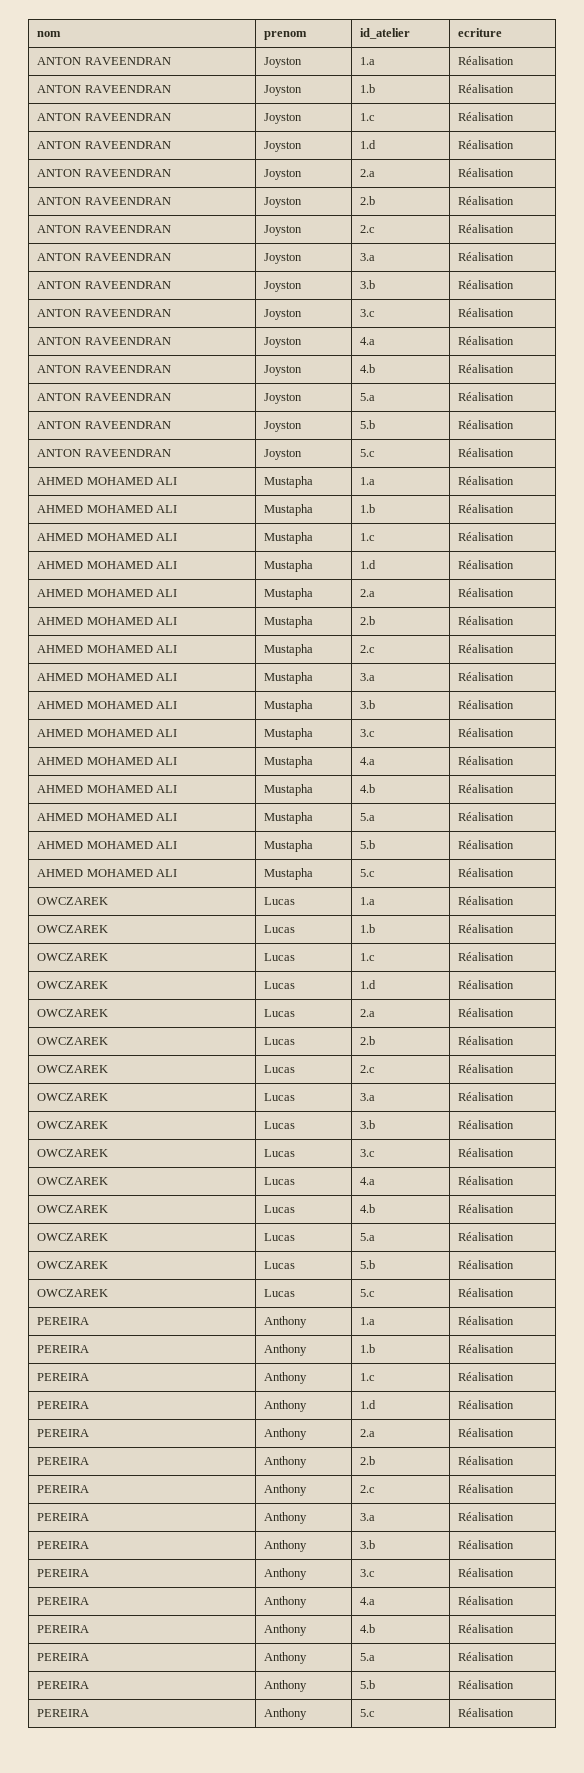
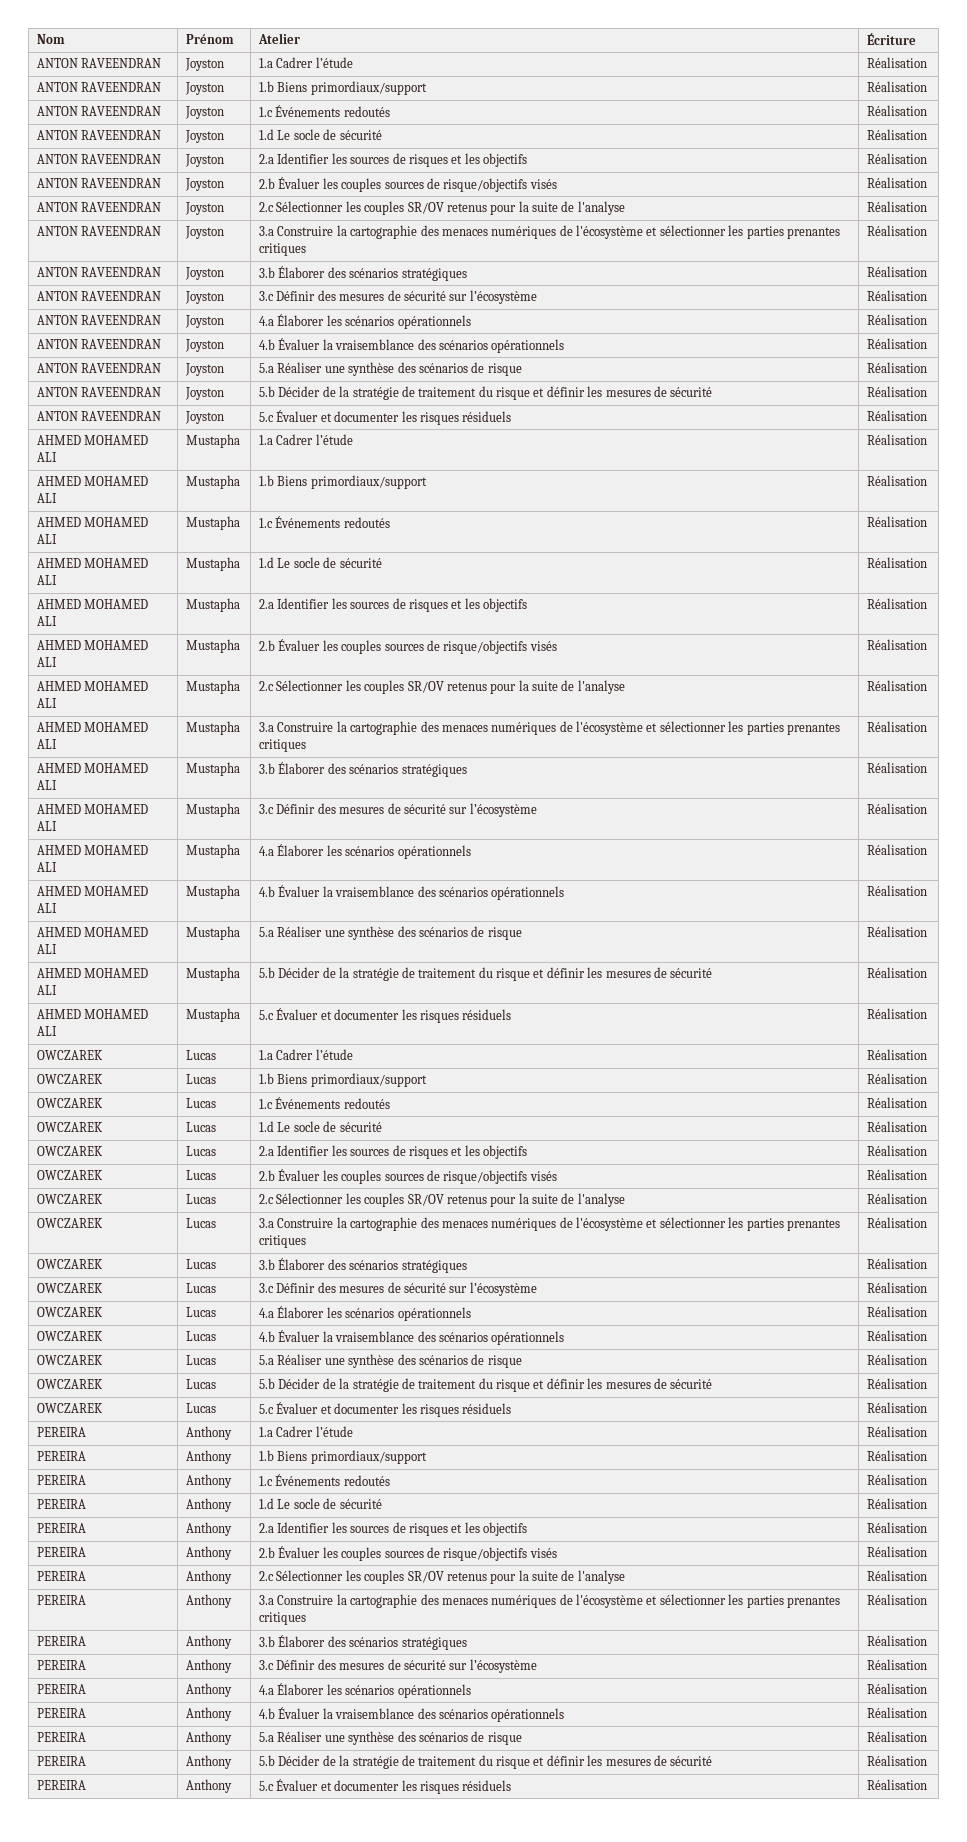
[37,31,62,37] [264,31,308,40] [360,28,411,39] [458,28,503,37] nom | prenom | id_atelier | ecriture -> [37,34,66,44] [186,34,235,44] [258,33,301,44] [867,33,917,45] Nom | Prénom | Atelier | Écriture
(376, 61) none -> [276,57,353,68] Cadrer l’étude
(376, 88) none -> [277,81,427,95] Biens primordiaux/support
(376, 117) none -> [275,105,390,117] Événements redoutés
(377, 144) none -> [277,129,382,140] Le socle de sécurité
(376, 173) none -> [277,153,528,167] Identifier les sources de risques et les objectifs
(376, 200) none -> [278,177,557,192] Évaluer les couples sources de risque/objectifs visés
(376, 229) none -> [276,201,625,215] Sélectionner les couples SR/OV retenus pour la suite de l'analyse
(376, 257) none -> [277,225,840,239] [259,243,307,256] Construire la cartographie des menaces numériques de l'écosystème et sélectionner les parties prenantes critiques
(376, 284) none -> [278,266,467,281] Élaborer des scénarios stratégiques
(376, 313) none -> [276,290,537,304] Définir des mesures de sécurité sur l’écosystème
(376, 341) none -> [277,314,471,329] Élaborer les scénarios opérationnels
(376, 368) none -> [278,338,565,353] Évaluer la vraisemblance des scénarios opérationnels
(376, 397) none -> [277,362,522,376] Réaliser une synthèse des scénarios de risque
(376, 424) none -> [278,386,713,400] Décider de la stratégie de traitement du risque et définir les mesures de sécurité
(376, 453) none -> [276,410,512,425] Évaluer et documenter les risques résiduels
(376, 481) none -> [276,434,353,445] Cadrer l’étude
(376, 508) none -> [277,475,427,489] Biens primordiaux/support
(376, 537) none -> [275,516,390,528] Événements redoutés
(377, 564) none -> [277,557,382,568] Le socle de sécurité
(376, 593) none -> [277,598,528,612] Identifier les sources de risques et les objectifs
(376, 620) none -> [278,639,557,654] Évaluer les couples sources de risque/objectifs visés
(376, 649) none -> [276,680,625,694] Sélectionner les couples SR/OV retenus pour la suite de l'analyse
(376, 677) none -> [277,721,840,735] [259,739,307,752] Construire la cartographie des menaces numériques de l'écosystème et sélectionner les parties prenantes critiques
(376, 704) none -> [278,762,467,777] Élaborer des scénarios stratégiques
(376, 733) none -> [276,803,537,817] Définir des mesures de sécurité sur l’écosystème
(376, 761) none -> [277,844,471,859] Élaborer les scénarios opérationnels
(376, 788) none -> [278,885,565,900] Évaluer la vraisemblance des scénarios opérationnels
(376, 817) none -> [277,926,522,940] Réaliser une synthèse des scénarios de risque
(376, 844) none -> [278,967,713,981] Décider de la stratégie de traitement du risque et définir les mesures de sécurité
(376, 873) none -> [276,1008,512,1023] Évaluer et documenter les risques résiduels
(376, 901) none -> [276,1049,353,1060] Cadrer l’étude
(376, 928) none -> [277,1073,427,1087] Biens primordiaux/support
(376, 957) none -> [275,1097,390,1109] Événements redoutés
(377, 984) none -> [277,1121,382,1132] Le socle de sécurité
[458,1008,515,1017] [37,1037,109,1045] [264,1037,296,1045] [360,1036,376,1045] [458,1036,515,1045] [37,1065,109,1073] [264,1065,296,1073] [360,1065,376,1073] [458,1064,515,1073] [37,1093,109,1101] [264,1093,296,1101] [360,1093,376,1101] | Réalisation // OWCZAREK | Lucas | 2.b | Réalisation // OWCZAREK | Lucas | 2.c | Réalisation // OWCZAREK | Lucas | 3.a -> [277,1145,528,1159] [867,1145,928,1156] [37,1170,104,1180] [186,1170,217,1180] [259,1169,557,1184] [867,1169,928,1180] [37,1194,104,1204] [186,1194,217,1204] [259,1193,625,1207] [867,1193,928,1204] [37,1218,104,1228] [186,1218,217,1228] [259,1217,840,1231] [259,1235,307,1248] Identifier les sources de risques et les objectifs | Réalisation // OWCZAREK | Lucas | 2.b Évaluer les couples sources de risque/objectifs visés | Réalisation // OWCZAREK | Lucas | 2.c Sélectionner les couples SR/OV retenus pour la suite de l'analyse | Réalisation // OWCZAREK | Lucas | 3.a Construire la cartographie des menaces numériques de l'écosystème et sélectionner les parties prenantes critiques
(376, 1124) none -> [278,1258,467,1273] Élaborer des scénarios stratégiques
(376, 1153) none -> [276,1282,537,1296] Définir des mesures de sécurité sur l’écosystème
(376, 1181) none -> [277,1306,471,1321] Élaborer les scénarios opérationnels
[458,1204,515,1213] [37,1233,109,1241] [264,1233,296,1241] [360,1233,376,1241] [458,1232,515,1241] [37,1261,109,1269] [264,1261,296,1269] [360,1260,376,1269] [458,1260,515,1269] [37,1289,109,1297] [264,1289,296,1297] [360,1289,376,1297] | Réalisation // OWCZAREK | Lucas | 5.a | Réalisation // OWCZAREK | Lucas | 5.b | Réalisation // OWCZAREK | Lucas | 5.c -> [278,1330,565,1345] [867,1330,928,1341] [37,1355,104,1365] [186,1355,217,1365] [259,1354,522,1368] [867,1354,928,1365] [37,1379,104,1389] [186,1379,217,1389] [259,1378,713,1392] [867,1378,928,1389] [37,1403,104,1413] [186,1403,217,1413] [259,1402,512,1417] Évaluer la vraisemblance des scénarios opérationnels | Réalisation // OWCZAREK | Lucas | 5.a Réaliser une synthèse des scénarios de risque | Réalisation // OWCZAREK | Lucas | 5.b Décider de la stratégie de traitement du risque et définir les mesures de sécurité | Réalisation // OWCZAREK | Lucas | 5.c Évaluer et documenter les risques résiduels
(376, 1321) none -> [276,1426,353,1437] Cadrer l’étude
(376, 1348) none -> [277,1450,427,1464] Biens primordiaux/support
(376, 1377) none -> [275,1474,390,1486] Événements redoutés
(377, 1404) none -> [277,1498,382,1509] Le socle de sécurité
[458,1428,515,1437] [37,1457,90,1465] [264,1456,308,1468] [360,1456,376,1465] [458,1456,515,1465] [37,1485,90,1493] [264,1484,308,1496] [360,1485,376,1493] [458,1484,515,1493] [37,1513,90,1521] [264,1512,308,1524] [360,1513,376,1521] | Réalisation // PEREIRA | Anthony | 2.b | Réalisation // PEREIRA | Anthony | 2.c | Réalisation // PEREIRA | Anthony | 3.a -> [277,1522,528,1536] [867,1522,928,1533] [37,1547,87,1557] [186,1546,233,1560] [259,1546,557,1561] [867,1546,928,1557] [37,1571,87,1581] [186,1570,233,1584] [259,1570,625,1584] [867,1570,928,1581] [37,1595,87,1605] [186,1594,233,1608] [259,1594,840,1608] [259,1612,307,1625] Identifier les sources de risques et les objectifs | Réalisation // PEREIRA | Anthony | 2.b Évaluer les couples sources de risque/objectifs visés | Réalisation // PEREIRA | Anthony | 2.c Sélectionner les couples SR/OV retenus pour la suite de l'analyse | Réalisation // PEREIRA | Anthony | 3.a Construire la cartographie des menaces numériques de l'écosystème et sélectionner les parties prenantes critiques
(376, 1544) none -> [278,1635,467,1650] Élaborer des scénarios stratégiques
(376, 1573) none -> [276,1659,537,1673] Définir des mesures de sécurité sur l’écosystème
(376, 1601) none -> [277,1683,471,1698] Élaborer les scénarios opérationnels
[458,1624,515,1633] [37,1653,90,1661] [264,1652,308,1664] [360,1653,376,1661] [458,1652,515,1661] [37,1681,90,1689] [264,1680,308,1692] [360,1680,376,1689] [458,1680,515,1689] [37,1709,90,1717] [264,1708,308,1720] [360,1709,376,1717] | Réalisation // PEREIRA | Anthony | 5.a | Réalisation // PEREIRA | Anthony | 5.b | Réalisation // PEREIRA | Anthony | 5.c -> [278,1707,565,1722] [867,1707,928,1718] [37,1732,87,1742] [186,1731,233,1745] [259,1731,522,1745] [867,1731,928,1742] [37,1756,87,1766] [186,1755,233,1769] [259,1755,713,1769] [867,1755,928,1766] [37,1780,87,1790] [186,1779,233,1793] [259,1779,512,1794] Évaluer la vraisemblance des scénarios opérationnels | Réalisation // PEREIRA | Anthony | 5.a Réaliser une synthèse des scénarios de risque | Réalisation // PEREIRA | Anthony | 5.b Décider de la stratégie de traitement du risque et définir les mesures de sécurité | Réalisation // PEREIRA | Anthony | 5.c Évaluer et documenter les risques résiduels

